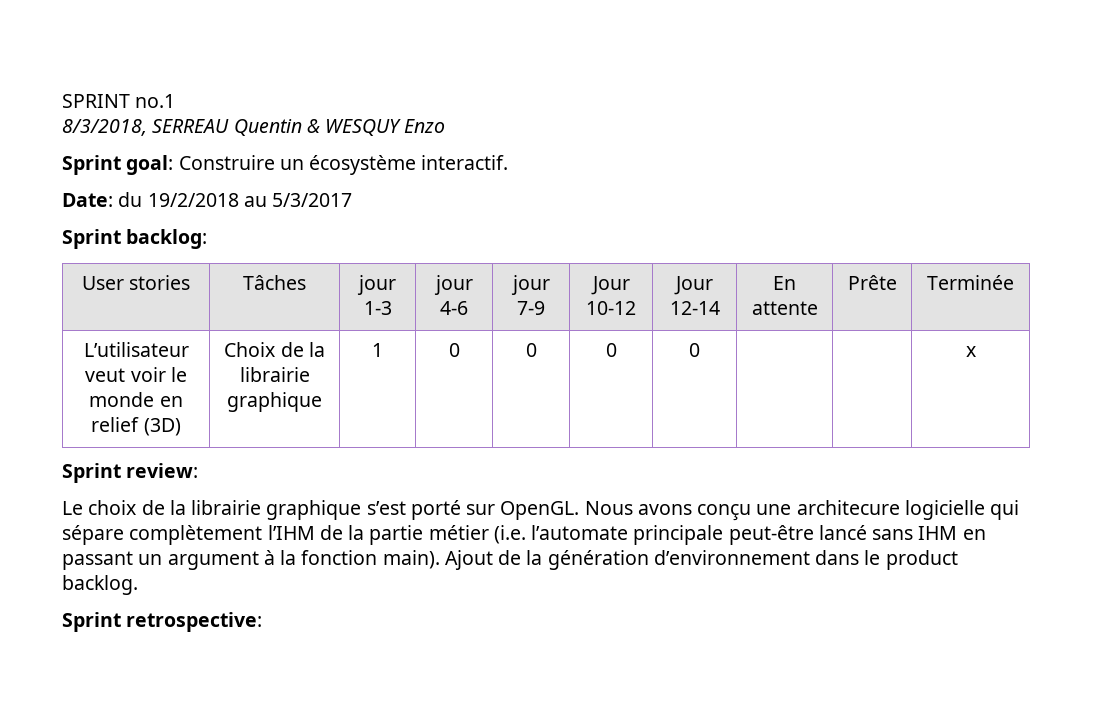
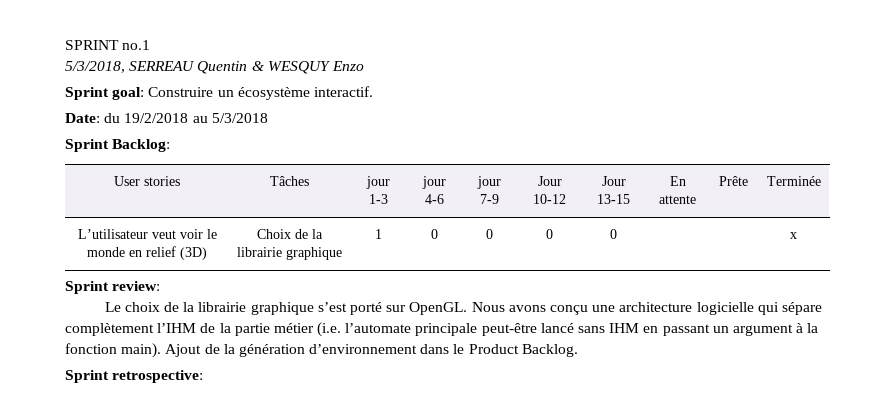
[62,119,147,136] 8/3/2018, -> [65,61,125,73] 5/3/2018,
[272,193,353,207] [62,229,208,249] 5/3/2017 // Sprint backlog: -> [211,113,268,123] [65,139,171,152] 5/3/2018 // Sprint Backlog:
[669,301,720,315] 12-14 -> [597,194,630,204] 13-15
[796,500,900,515] architecure -> [619,302,693,312] architecture
[885,550,958,570] [62,575,138,595] product backlog. -> [468,344,578,357] Product Backlog.

